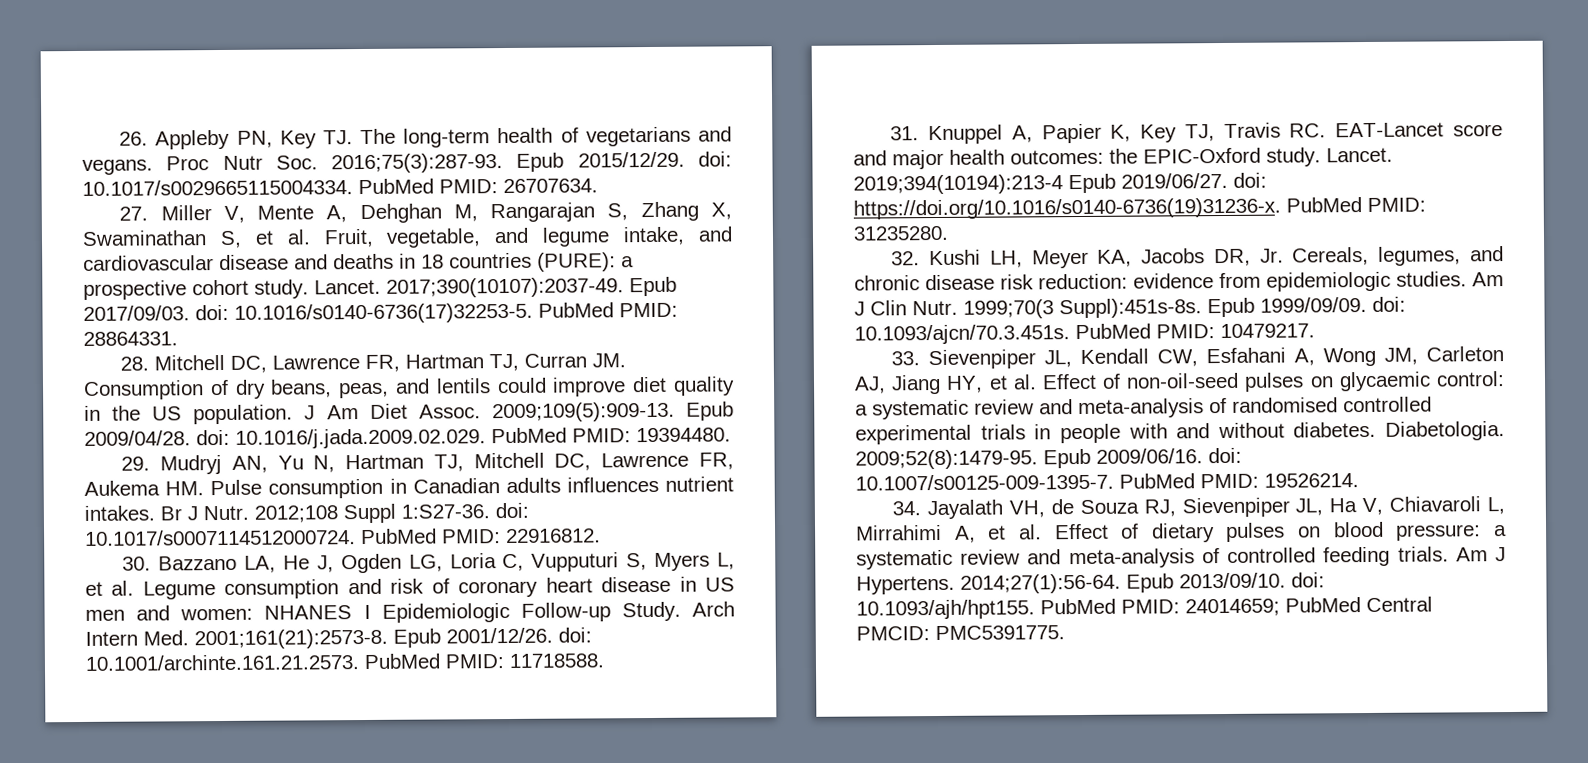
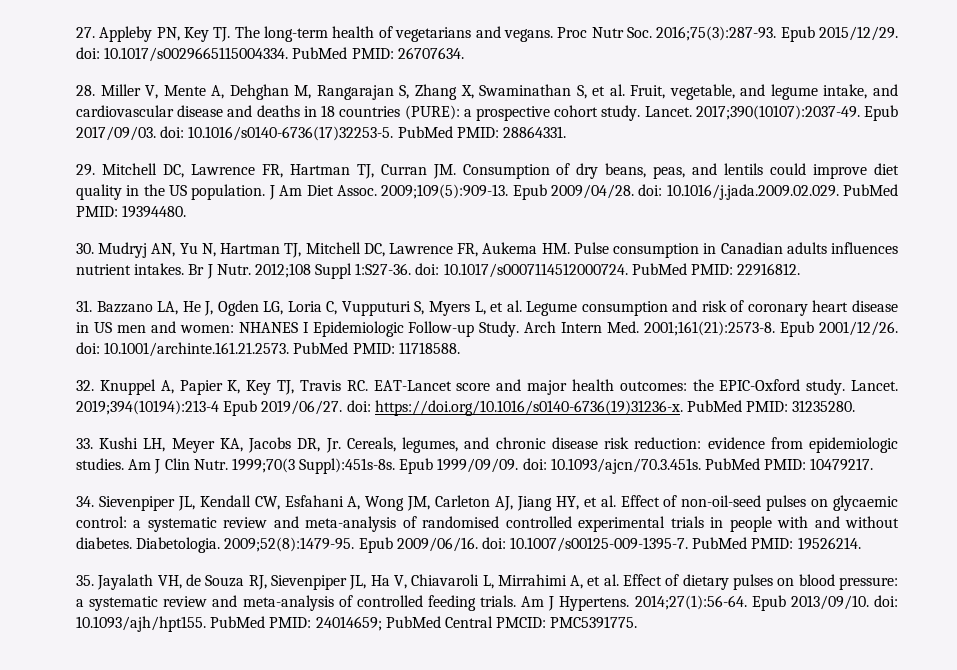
[119,131,149,146] 26. -> [76,27,95,38] 27.
[119,206,149,221] 27. -> [76,85,95,96] 28.
[120,356,150,371] 28. -> [76,164,95,176] 29.
[121,456,151,471] 29. -> [76,243,94,254] 30.
[122,556,152,571] 30. -> [76,300,92,312] 31.
[890,126,920,141] 31. -> [76,380,94,391] 32.
[891,251,921,266] 32. -> [76,438,93,449] 33.
[891,351,921,366] 33. -> [76,496,94,507] 34.
[892,501,922,516] 34. -> [76,575,94,586] 35.

